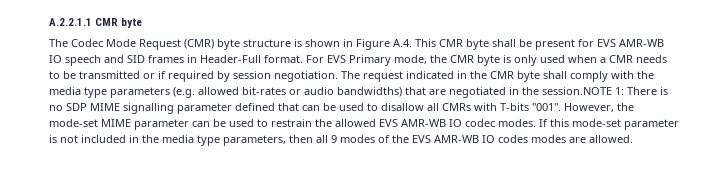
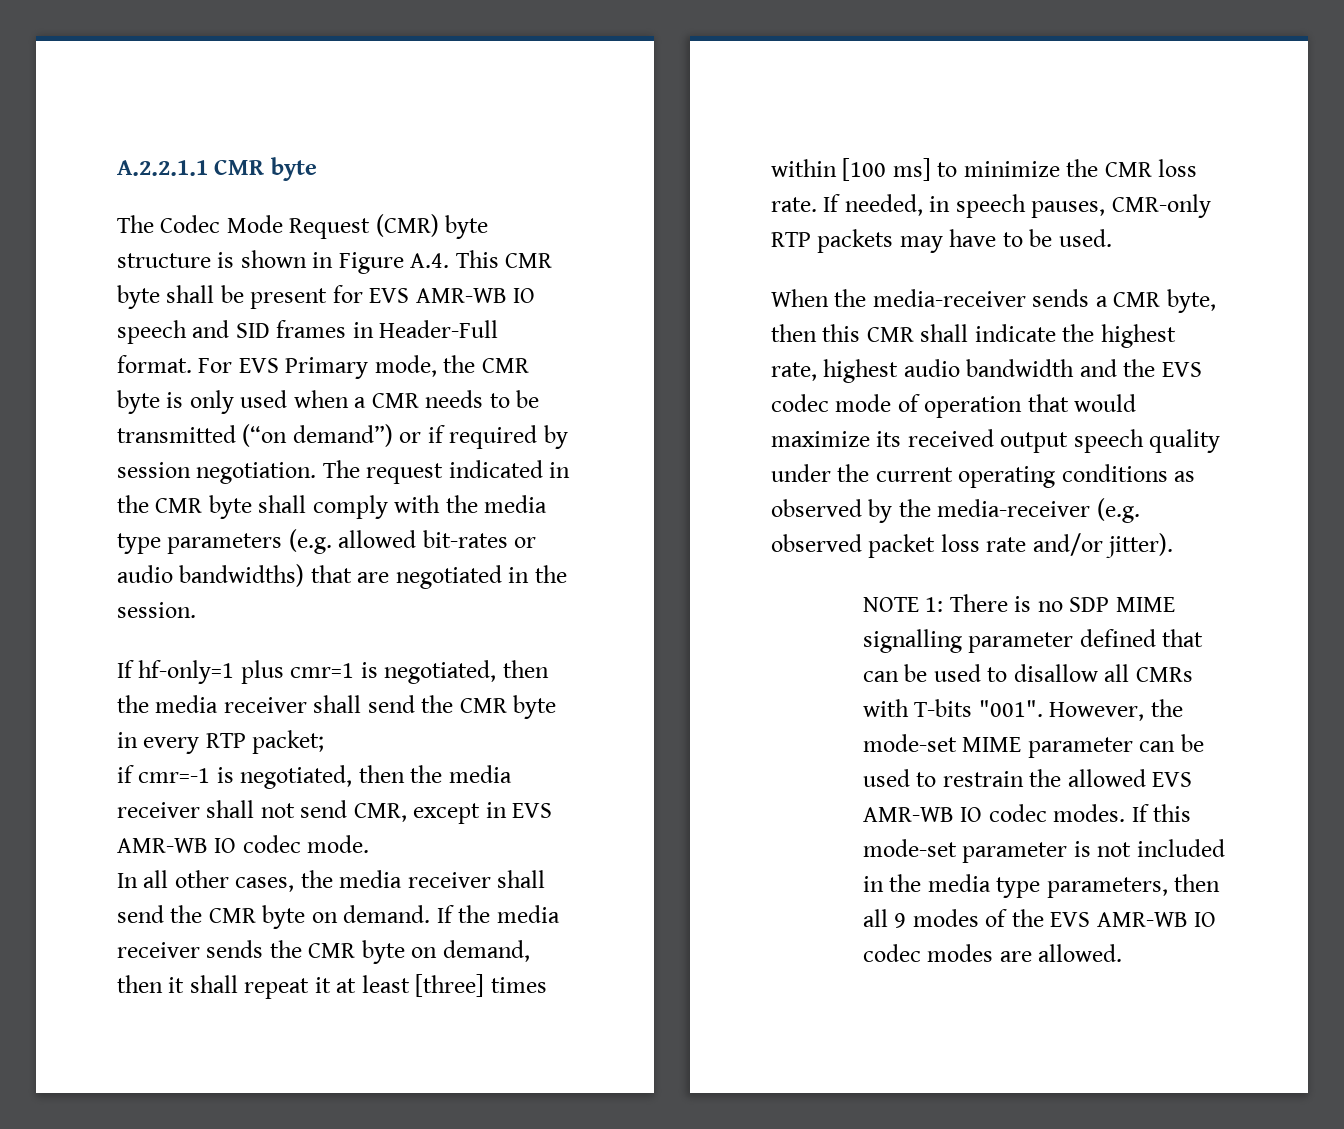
(140, 75) none -> [242,424,393,447] (“on demand”)
[542,87,612,95] session.NOTE -> [117,602,196,618] [117,660,549,684] [117,695,557,719] [117,730,325,754] [117,765,512,789] [117,800,553,824] [117,835,370,853] [117,870,546,892] [117,905,560,929] [117,940,530,964] [117,974,547,999] [771,158,1198,181] [771,194,1211,218] [771,229,1112,253] [771,289,1216,313] [771,324,1176,348] [771,359,1202,383] [771,394,1137,418] [771,429,1221,453] [771,464,1196,488] [771,498,1140,523] [771,533,1174,558] [862,597,919,612] session. // If hf-only=1 plus cmr=1 is negotiated, then the media receiver shall send the CMR byte in every RTP packet; // if cmr=-1 is negotiated, then the media receiver shall not send CMR, except in EVS AMR-WB IO codec mode. // In all other cases, the media receiver shall send the CMR byte on demand. If the media receiver sends the CMR byte on demand, then it shall repeat it at least [three] times within [100 ms] to minimize the CMR loss rate. If needed, in speech pauses, CMR-only RTP packets may have to be used. // When the media-receiver sends a CMR byte, then this CMR shall indicate the highest rate, highest audio bandwidth and the EVS codec mode of operation that would maximize its received output speech quality under the current operating conditions as observed by the media-receiver (e.g. observed packet loss rate and/or jitter). // NOTE
[498,135,528,143] codes -> [862,944,921,962] codec

